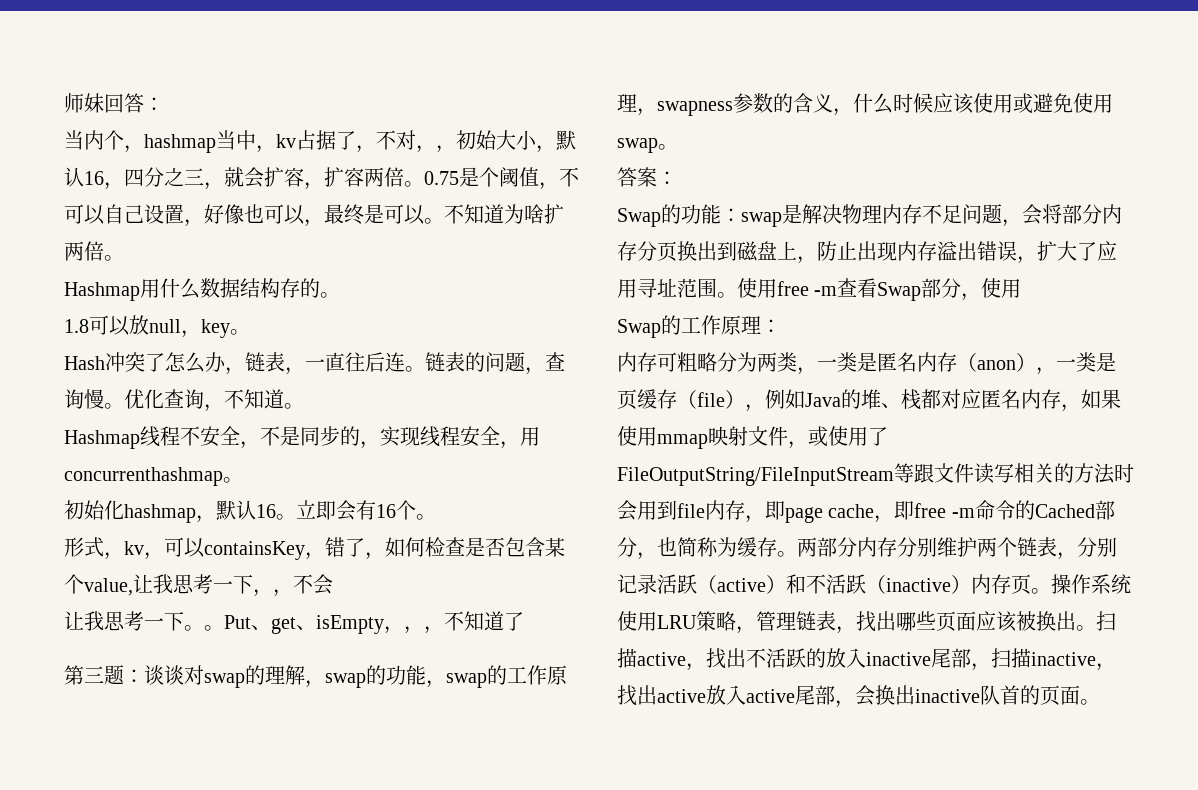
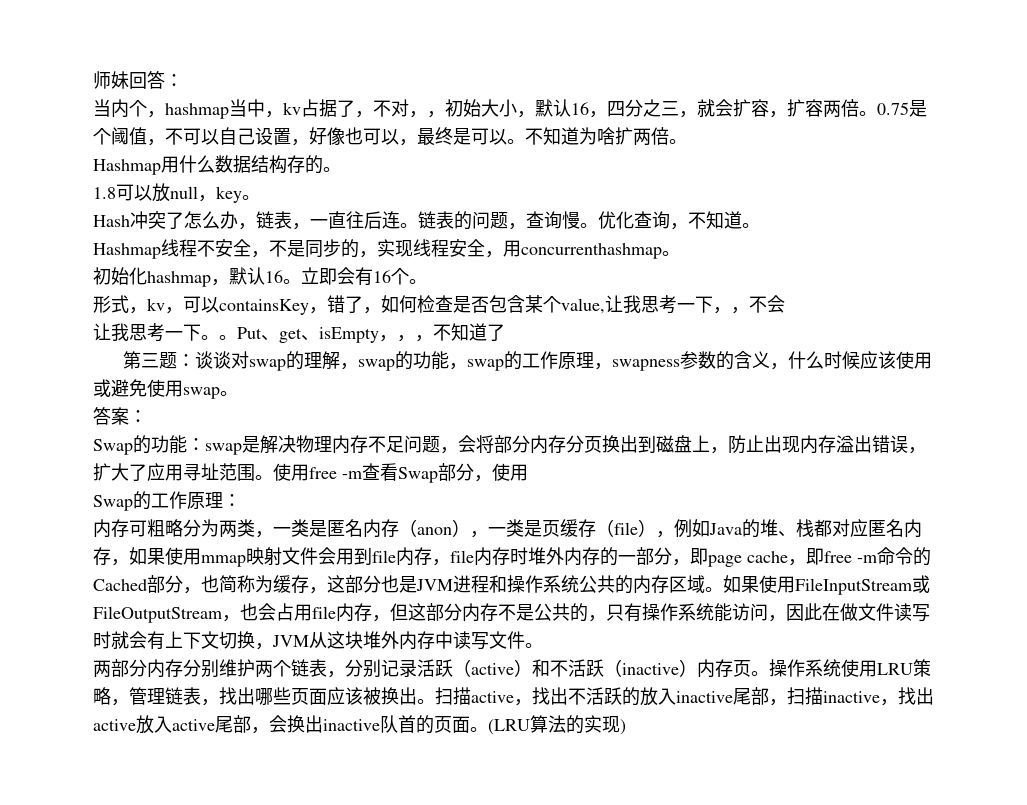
[788,426,888,449] [617,463,1134,486] [617,500,745,521] ，或使用了FileOutputString/FileInputStream等跟文件读写相关的方法时会用到file内存 -> [318,547,672,566] 会用到file内存，file内存时堆外内存的一部分
[777,551,797,557] 。 -> [309,575,930,595] [93,603,930,623] [93,631,543,650] ，这部分也是JVM进程和操作系统公共的内存区域。如果使用FileInputStream或FileOutputStream，也会占用file内存，但这部分内存不是公共的，只有操作系统能访问，因此在做文件读写时就会有上下文切换，JVM从这块堆外内存中读写文件。 //
(1100, 702) none -> [488,715,626,735] (LRU算法的实现)

